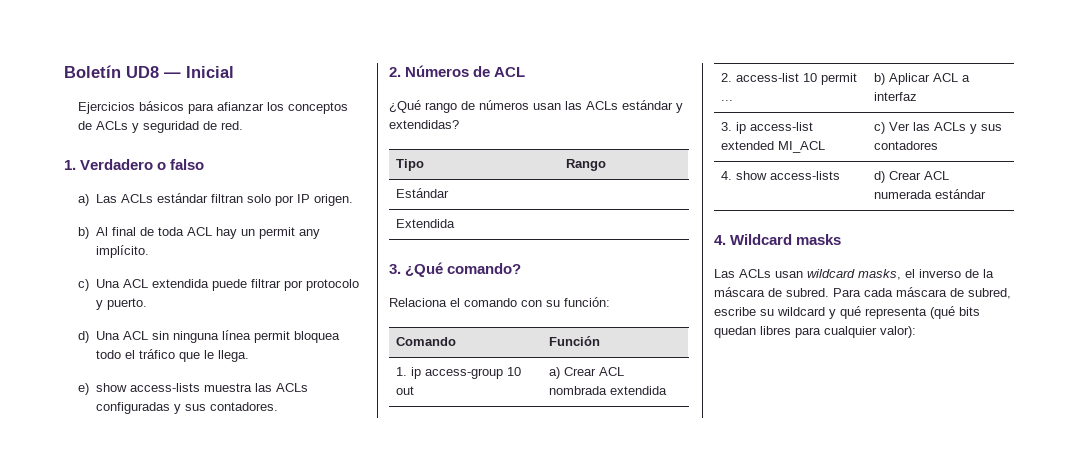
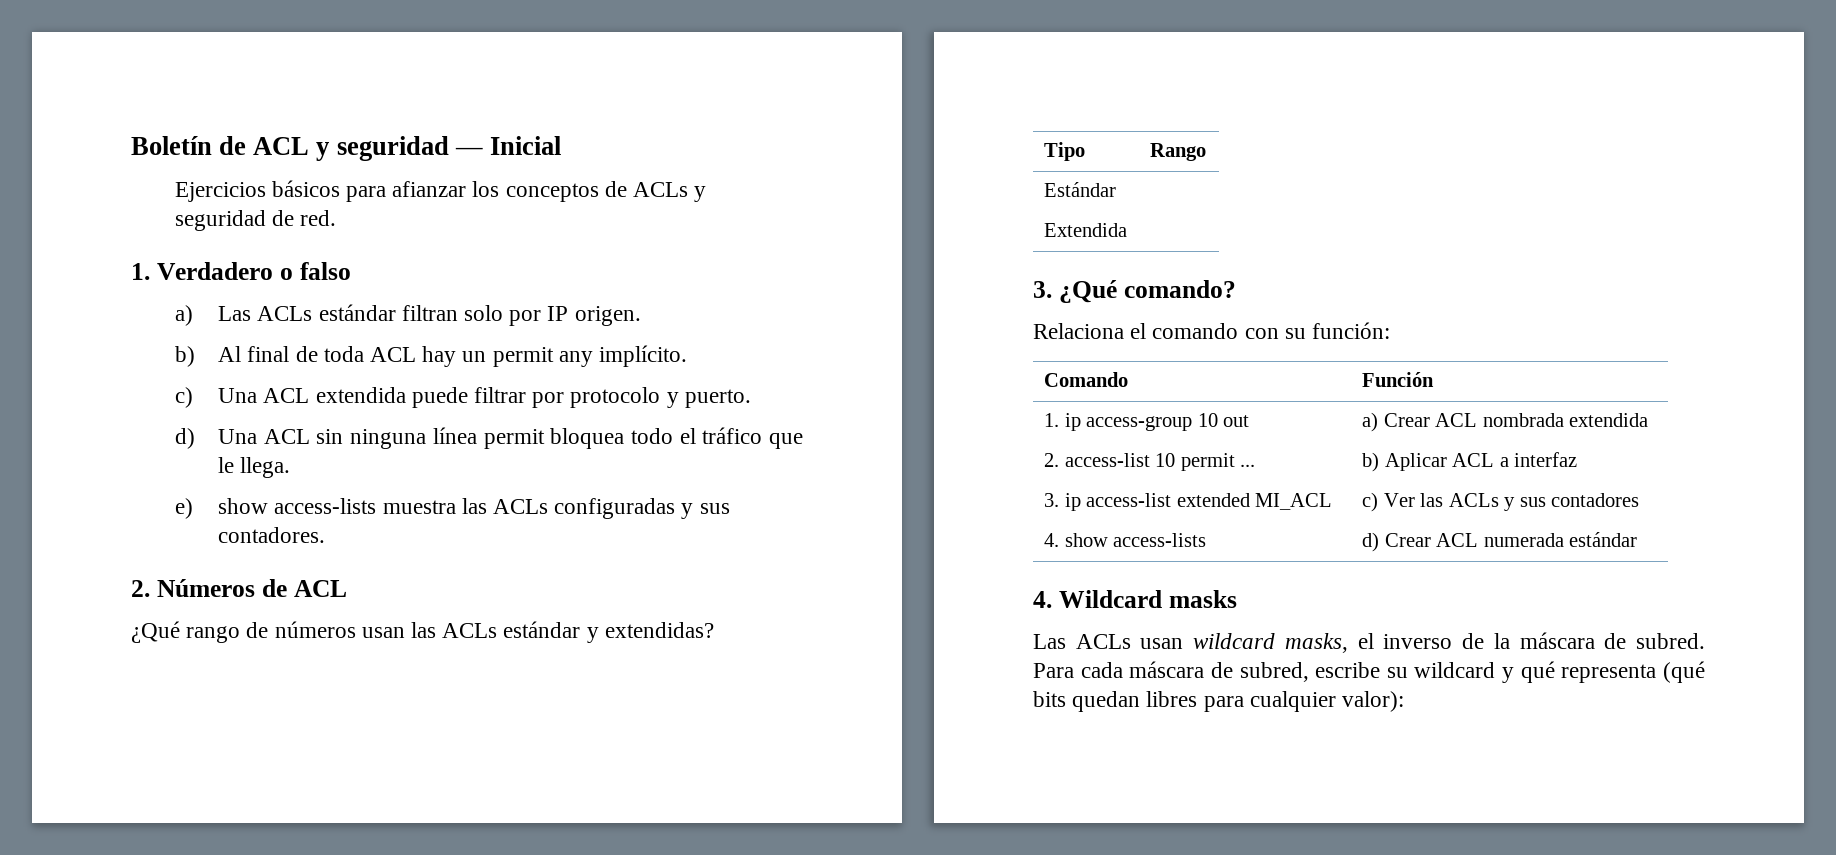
[126,66,159,78] UD8 -> [219,136,449,161] de ACL y seguridad

